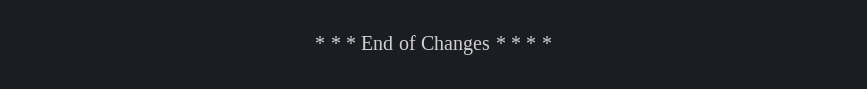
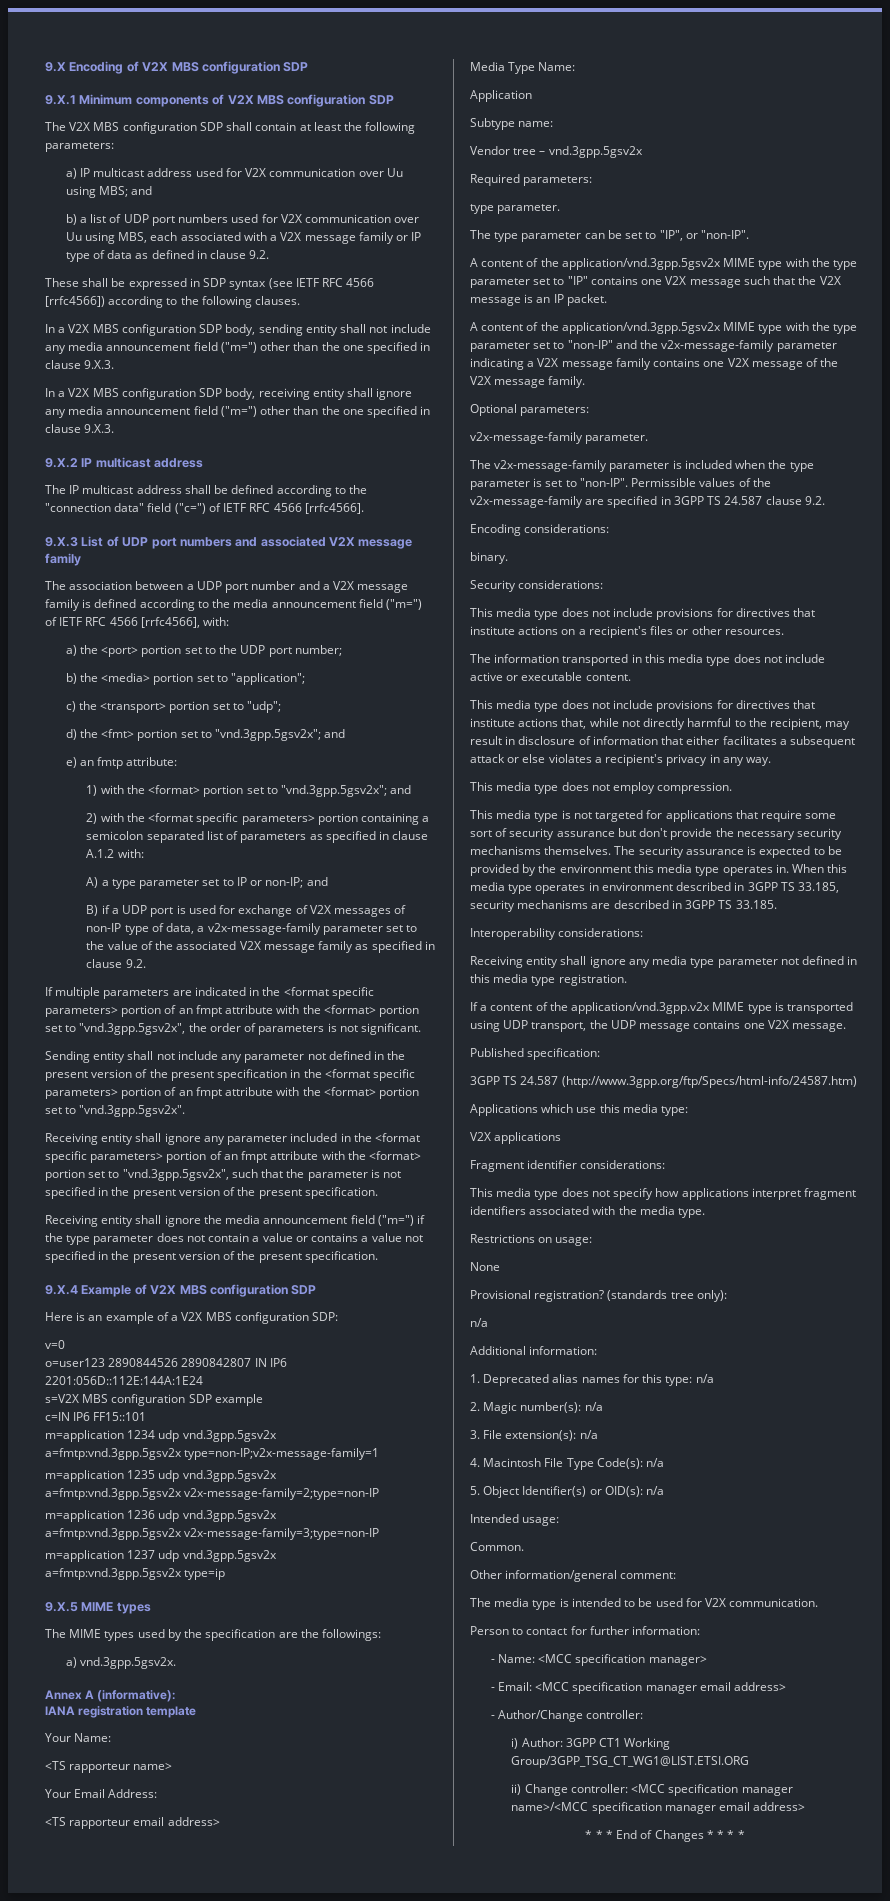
(315, 43) none -> [45,61,309,74] [45,94,394,107] [45,122,416,134] [45,142,114,152] [65,168,403,179] [65,186,153,198] [65,214,420,226] [65,232,422,244] [65,250,270,262] [45,278,375,290] [45,296,301,308] [45,324,431,336] [45,342,431,354] [45,360,115,369] [45,388,413,400] [45,406,431,418] [45,424,115,433] [45,457,204,468] [45,485,368,497] [45,503,364,514] [45,536,413,549] [45,553,81,566] [45,581,409,593] [45,599,423,611] [45,617,230,628] [65,645,342,657] [65,673,306,685] [65,701,282,713] [65,729,346,741] [65,757,178,769] [86,785,412,797] [86,813,430,825] [86,831,429,843] [86,849,144,858] [86,877,328,889] [86,905,407,917] [86,923,418,935] [86,941,435,953] [86,959,146,968] [45,987,374,999] [45,1005,420,1017] [45,1023,422,1035] [45,1051,406,1063] [45,1069,416,1081] [45,1087,420,1099] [45,1105,186,1117] [45,1133,421,1145] [45,1151,422,1163] [45,1169,402,1181] [45,1187,378,1199] [45,1215,426,1227] [45,1233,423,1245] [45,1251,378,1263] [45,1284,317,1297] [45,1312,339,1324] [45,1340,65,1349] [45,1358,287,1367] [45,1376,203,1385] [45,1394,263,1406] [45,1412,147,1421] [45,1430,277,1442] [45,1448,380,1460] [45,1470,277,1482] [45,1488,380,1500] [45,1510,277,1522] [45,1528,380,1540] [45,1550,277,1562] [45,1568,226,1580] [45,1602,151,1614] [45,1629,382,1641] [65,1657,176,1669] [45,1690,176,1702] [45,1706,197,1718] [45,1733,112,1742] [45,1761,173,1773] [45,1789,158,1798] [45,1817,220,1829] [470,62,576,74] [470,90,532,102] [470,118,554,130] [470,146,643,158] [470,174,593,186] [470,204,561,214] [470,230,750,242] [470,258,858,270] [470,276,841,288] [470,294,607,306] [470,322,858,334] [470,340,837,352] [470,358,839,370] [470,376,586,388] [470,404,590,416] [470,432,649,444] [470,460,814,472] [470,478,771,490] [470,496,825,508] [470,524,610,536] [470,552,508,564] [470,580,604,592] [470,608,816,620] [470,626,784,638] [470,654,826,666] [470,672,631,681] [470,700,816,712] [470,718,851,730] [470,736,856,748] [470,754,772,766] [470,782,733,794] [470,810,837,822] [470,828,843,840] [470,846,842,858] [470,864,848,876] [470,882,840,894] [470,900,777,912] [470,928,644,940] [470,956,858,968] [470,974,627,986] [470,1002,854,1014] [470,1020,847,1032] [470,1048,601,1060] [470,1076,857,1088] [470,1104,689,1116] [470,1132,562,1144] [470,1160,666,1172] [470,1188,857,1200] [470,1206,706,1218] [470,1234,593,1246] [470,1262,500,1271] [470,1290,727,1302] [470,1318,488,1327] [470,1346,598,1355] [470,1374,714,1386] [470,1402,603,1414] [470,1430,598,1441] [470,1458,665,1470] [470,1486,665,1498] [470,1514,560,1526] [470,1542,524,1551] [470,1570,677,1582] [470,1598,819,1610] [470,1626,701,1635] [490,1654,707,1666] [490,1682,787,1694] [490,1710,644,1722] [511,1738,671,1750] [511,1756,750,1768] [511,1784,793,1796] [511,1802,806,1814] 9.X Encoding of V2X MBS configuration SDP // 9.X.1 Minimum components of V2X MBS configuration SDP // The V2X MBS configuration SDP shall contain at least the following parameters: // a) IP multicast address used for V2X communication over Uu using MBS; and // b) a list of UDP port numbers used for V2X communication over Uu using MBS, each associated with a V2X message family or IP type of data as defined in clause 9.2. // These shall be expressed in SDP syntax (see IETF RFC 4566 [rrfc4566]) according to the following clauses. // In a V2X MBS configuration SDP body, sending entity shall not include any media announcement field ("m=") other than the one specified in clause 9.X.3. // In a V2X MBS configuration SDP body, receiving entity shall ignore any media announcement field ("m=") other than the one specified in clause 9.X.3. // 9.X.2 IP multicast address // The IP multicast address shall be defined according to the "connection data" field ("c=") of IETF RFC 4566 [rrfc4566]. // 9.X.3 List of UDP port numbers and associated V2X message family // The association between a UDP port number and a V2X message family is defined according to the media announcement field ("m=") of IETF RFC 4566 [rrfc4566], with: // a) the <port> portion set to the UDP port number; // b) the <media> portion set to "application"; // c) the <transport> portion set to "udp"; // d) the <fmt> portion set to "vnd.3gpp.5gsv2x"; and // e) an fmtp attribute: // 1) with the <format> portion set to "vnd.3gpp.5gsv2x"; and // 2) with the <format specific parameters> portion containing a semicolon separated list of parameters as specified in clause A.1.2 with: // A) a type parameter set to IP or non-IP; and // B) if a UDP port is used for exchange of V2X messages of non-IP type of data, a v2x-message-family parameter set to the value of the associated V2X message family as specified in clause 9.2. // If multiple parameters are indicated in the <format specific parameters> portion of an fmpt attribute with the <format> portion set to "vnd.3gpp.5gsv2x", the order of parameters is not significant. // Sending entity shall not include any parameter not defined in the present version of the present specification in the <format specific parameters> portion of an fmpt attribute with the <format> portion set to "vnd.3gpp.5gsv2x". // Receiving entity shall ignore any parameter included in the <format specific parameters> portion of an fmpt attribute with the <format> portion set to "vnd.3gpp.5gsv2x", such that the parameter is not specified in the present version of the present specification. // Receiving entity shall ignore the media announcement field ("m=") if the type parameter does not contain a value or contains a value not specified in the present version of the present specification. // 9.X.4 Example of V2X MBS configuration SDP // Here is an example of a V2X MBS configuration SDP: // v=0 // o=user123 2890844526 2890842807 IN IP6 2201:056D::112E:144A:1E24 // s=V2X MBS configuration SDP example // c=IN IP6 FF15::101 // m=application 1234 udp vnd.3gpp.5gsv2x // a=fmtp:vnd.3gpp.5gsv2x type=non-IP;v2x-message-family=1 // m=application 1235 udp vnd.3gpp.5gsv2x // a=fmtp:vnd.3gpp.5gsv2x v2x-message-family=2;type=non-IP // m=application 1236 udp vnd.3gpp.5gsv2x // a=fmtp:vnd.3gpp.5gsv2x v2x-message-family=3;type=non-IP // m=application 1237 udp vnd.3gpp.5gsv2x // a=fmtp:vnd.3gpp.5gsv2x type=ip // 9.X.5 MIME types // The MIME types used by the specification are the followings: // a) vnd.3gpp.5gsv2x. // Annex A (informative): // IANA registration template // Your Name: // <TS rapporteur name> // Your Email Address: // <TS rapporteur email address> // Media Type Name: // Application // Subtype name: // Vendor tree – vnd.3gpp.5gsv2x // Required parameters: // type parameter. // The type parameter can be set to "IP", or "non-IP". // A content of the application/vnd.3gpp.5gsv2x MIME type with the type parameter set to "IP" contains one V2X message such that the V2X message is an IP packet. // A content of the application/vnd.3gpp.5gsv2x MIME type with the type parameter set to "non-IP" and the v2x-message-family parameter indicating a V2X message family contains one V2X message of the V2X message family. // Optional parameters: // v2x-message-family parameter. // The v2x-message-family parameter is included when the type parameter is set to "non-IP". Permissible values of the v2x-message-family are specified in 3GPP TS 24.587 clause 9.2. // Encoding considerations: // binary. // Security considerations: // This media type does not include provisions for directives that institute actions on a recipient's files or other resources. // The information transported in this media type does not include active or executable content. // This media type does not include provisions for directives that institute actions that, while not directly harmful to the recipient, may result in disclosure of information that either facilitates a subsequent attack or else violates a recipient's privacy in any way. // This media type does not employ compression. // This media type is not targeted for applications that require some sort of security assurance but don't provide the necessary security mechanisms themselves. The security assurance is expected to be provided by the environment this media type operates in. When this media type operates in environment described in 3GPP TS 33.185, security mechanisms are described in 3GPP TS 33.185. // Interoperability considerations: // Receiving entity shall ignore any media type parameter not defined in this media type registration. // If a content of the application/vnd.3gpp.v2x MIME type is transported using UDP transport, the UDP message contains one V2X message. // Published specification: // 3GPP TS 24.587 (http://www.3gpp.org/ftp/Specs/html-info/24587.htm) // Applications which use this media type: // V2X applications // Fragment identifier considerations: // This media type does not specify how applications interpret fragment identifiers associated with the media type. // Restrictions on usage: // None // Provisional registration? (standards tree only): // n/a // Additional information: // 1. Deprecated alias names for this type: n/a // 2. Magic number(s): n/a // 3. File extension(s): n/a // 4. Macintosh File Type Code(s): n/a // 5. Object Identifier(s) or OID(s): n/a // Intended usage: // Common. // Other information/general comment: // The media type is intended to be used for V2X communication. // Person to contact for further information: // - Name: <MCC specification manager> // - Email: <MCC specification manager email address> // - Author/Change controller: // i) Author: 3GPP CT1 Working Group/3GPP_TSG_CT_WG1@LIST.ETSI.ORG // ii) Change controller: <MCC specification manager name>/<MCC specification manager email address> //

